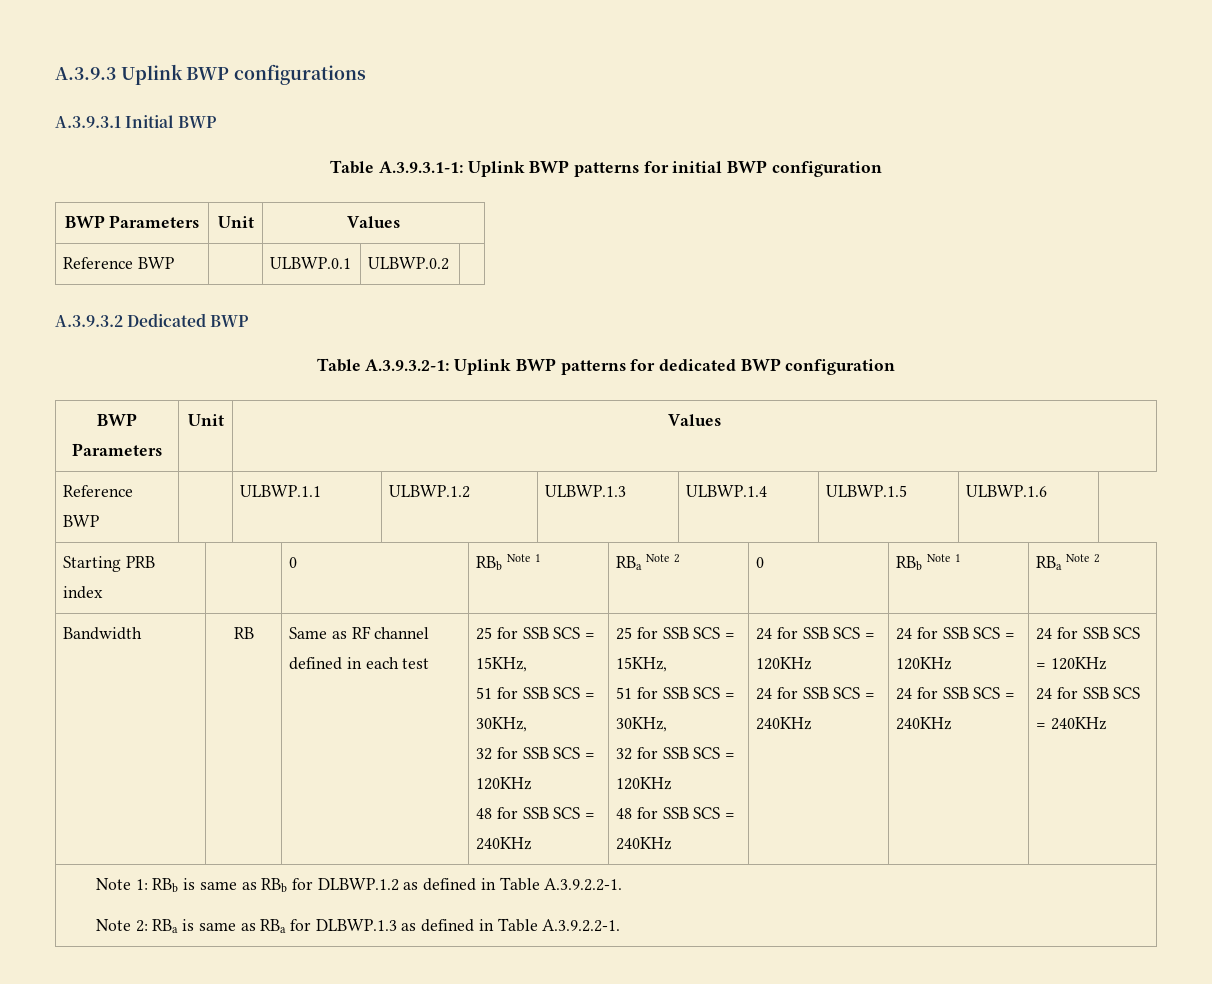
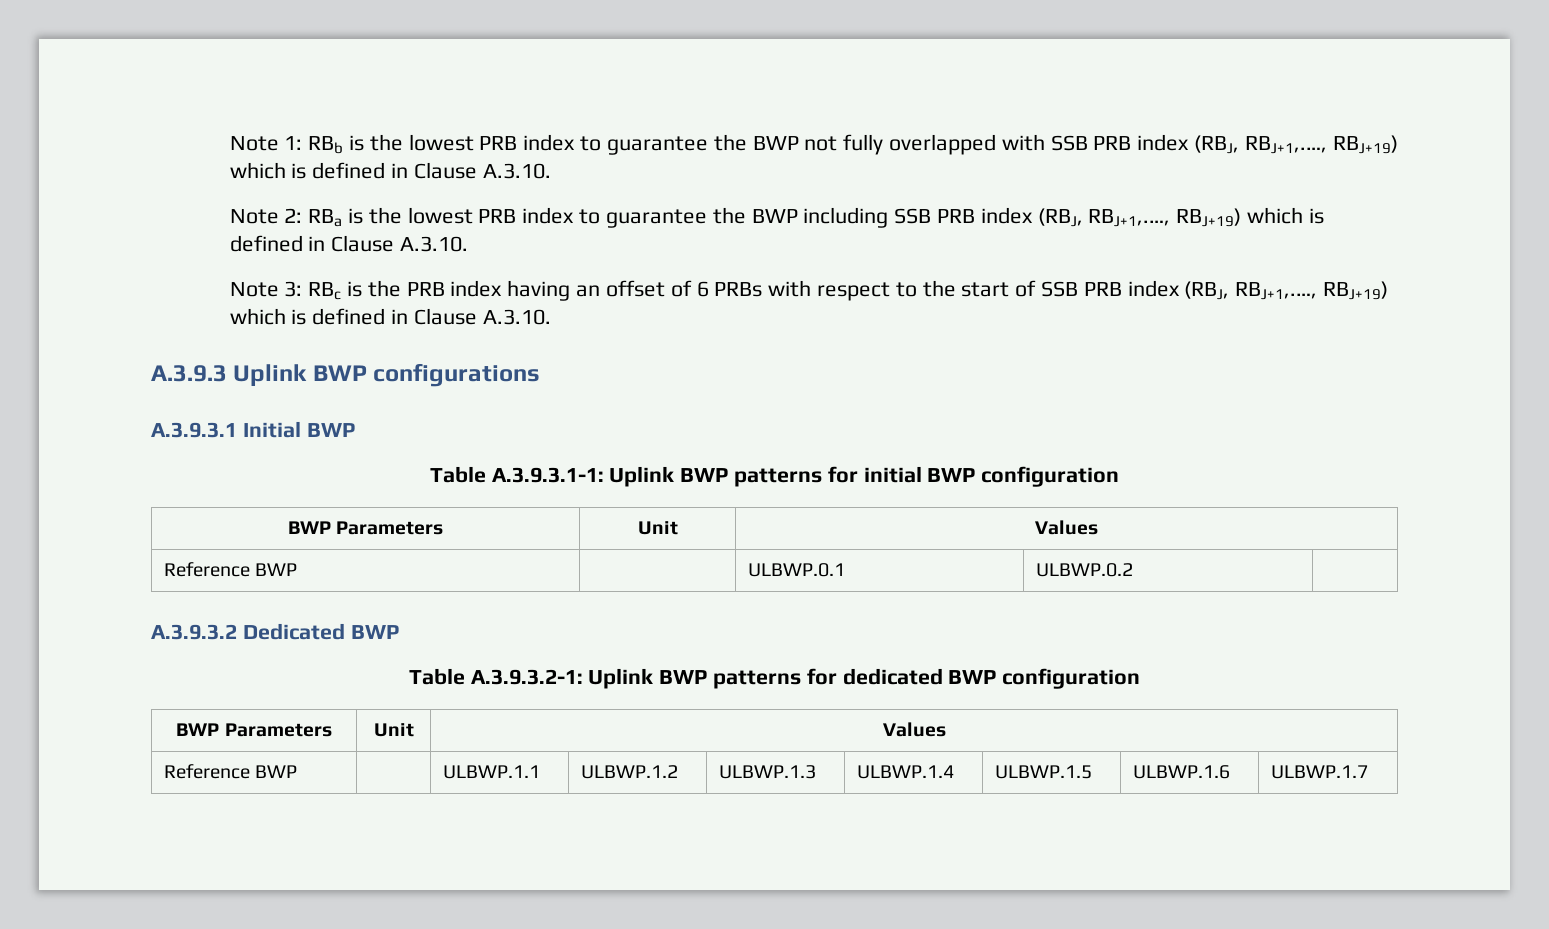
(55, 73) none -> [229,134,1398,155] [229,162,551,179] [229,207,1324,228] [229,235,469,252] [229,280,1388,301] [229,308,551,325] Note 1: RBb is the lowest PRB index to guarantee the BWP not fully overlapped with SSB PRB index (RBJ, RBJ+1,.…, RBJ+19) which is defined in Clause A.3.10. // Note 2: RBa is the lowest PRB index to guarantee the BWP including SSB PRB index (RBJ, RBJ+1,.…, RBJ+19) which is defined in Clause A.3.10. // Note 3: RBc is the PRB index having an offset of 6 PRBs with respect to the start of SSB PRB index (RBJ, RBJ+1,.…, RBJ+19) which is defined in Clause A.3.10. //
[63,556,156,572] [63,586,104,599] [289,557,298,568] [476,554,541,571] [616,554,680,570] [756,557,765,568] [896,554,961,571] [1036,554,1100,570] [63,627,143,640] [233,627,254,639] [289,626,430,639] [289,657,430,670] [476,627,596,640] [476,657,528,672] [476,687,596,699] [476,717,528,732] [476,747,596,760] [476,777,533,790] [476,807,596,819] [476,837,533,850] [616,627,736,640] [616,657,668,672] [616,687,736,699] [616,717,668,732] [616,747,736,760] [616,777,673,790] [616,807,736,819] [616,837,673,850] [756,627,876,640] [756,657,813,670] [756,687,876,700] [756,717,813,730] [896,627,1016,640] [896,657,953,670] [896,687,1016,700] [896,717,953,730] [1036,627,1141,640] [1036,657,1108,670] [1036,687,1141,700] [1036,717,1108,730] [95,877,623,893] [95,918,621,933] // Starting PRB index | | 0 | RBb Note 1 | RBa Note 2 | 0 | RBb Note 1 | RBa Note 2 // Bandwidth | RB | Same as RF channel defined in each test | 25 for SSB SCS = 15KHz, // 51 for SSB SCS = 30KHz, // 32 for SSB SCS = 120KHz // 48 for SSB SCS = 240KHz | 25 for SSB SCS = 15KHz, // 51 for SSB SCS = 30KHz, // 32 for SSB SCS = 120KHz // 48 for SSB SCS = 240KHz | 24 for SSB SCS = 120KHz // 24 for SSB SCS = 240KHz | 24 for SSB SCS = 120KHz // 24 for SSB SCS = 240KHz | 24 for SSB SCS = 120KHz // 24 for SSB SCS = 240KHz // Note 1: RBb is same as RBb for DLBWP.1.2 as defined in Table A.3.9.2.2-1. // Note 2: RBa is same as RBa for DLBWP.1.3 as defined in Table A.3.9.2.2-1. -> [1270,765,1368,779] | ULBWP.1.7

